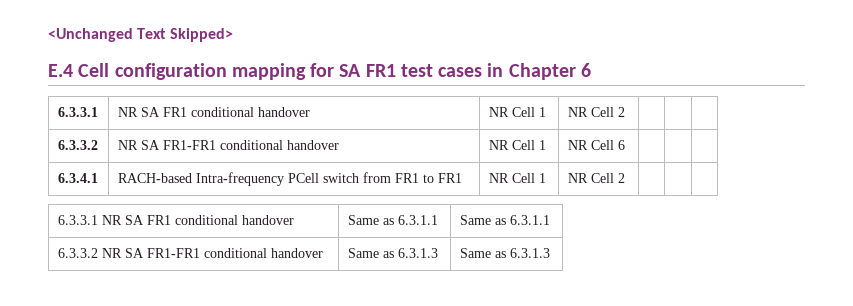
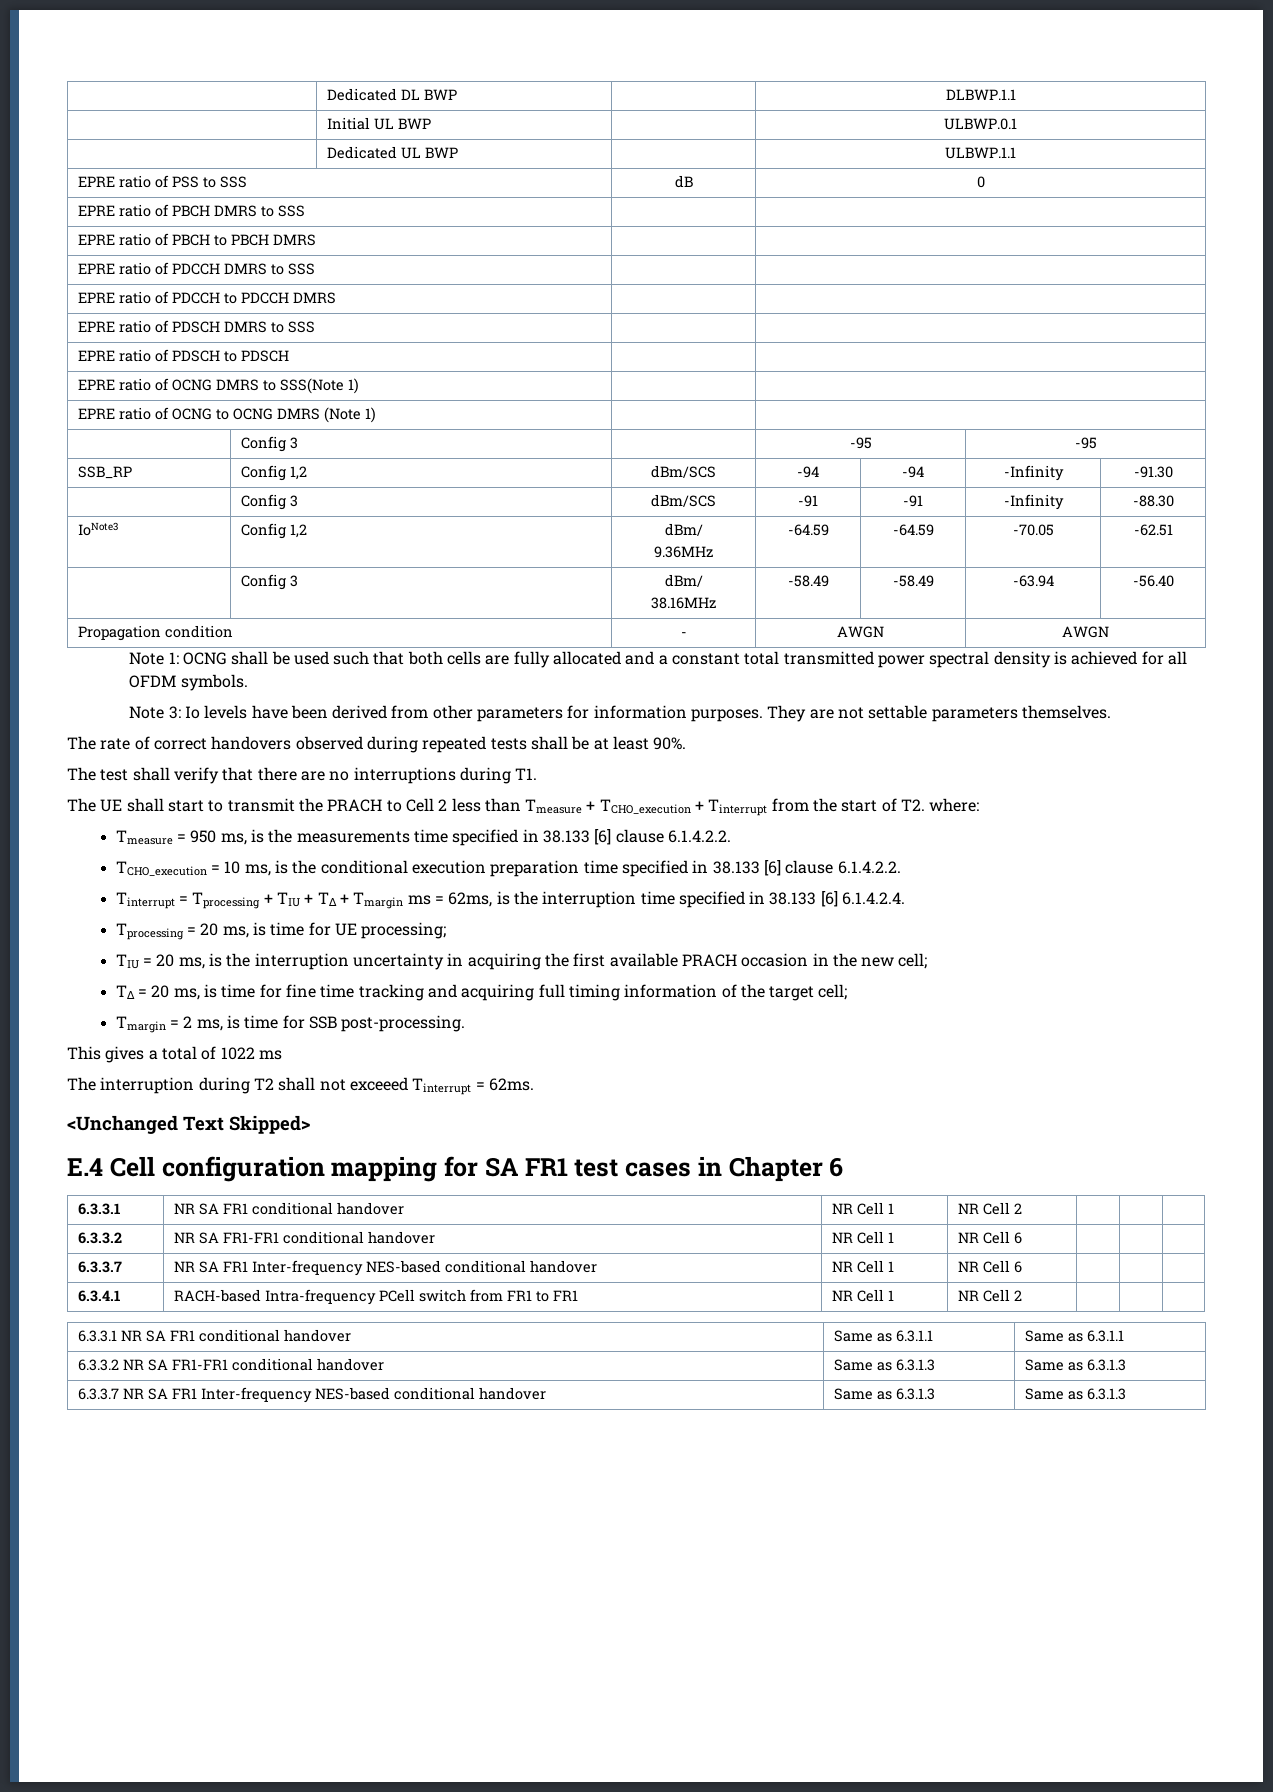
(48, 35) none -> [326,88,457,101] [945,89,1016,100] [326,117,431,130] [944,118,1017,130] [326,146,458,159] [945,147,1016,159] [77,175,247,188] [674,175,693,188] [976,176,985,188] [77,204,305,217] [77,233,316,246] [77,262,315,275] [77,291,336,304] [77,320,315,333] [77,349,289,362] [77,378,359,394] [77,407,376,423] [240,436,298,452] [849,437,872,449] [1074,437,1097,449] [77,466,132,479] [240,465,307,481] [651,465,716,478] [797,466,819,478] [902,466,924,478] [1003,465,1064,481] [1133,466,1173,478] [240,494,298,510] [651,494,716,507] [798,495,818,507] [903,495,923,507] [1003,494,1064,510] [1132,495,1174,507] [77,522,118,536] [240,523,307,539] [664,523,703,536] [654,546,713,558] [787,524,829,536] [892,524,934,536] [1012,524,1054,536] [1133,524,1173,536] [240,574,298,590] [664,574,703,587] [651,597,716,609] [787,575,829,587] [892,575,934,587] [1012,575,1054,587] [1132,575,1174,587] [77,625,233,641] [680,632,687,637] [837,626,884,638] [1062,626,1109,638] [129,651,1187,668] [129,674,248,691] [129,705,1111,722] [67,736,687,753] [67,767,538,784] [67,798,980,816] [115,829,731,846] [115,860,901,877] [115,891,906,909] [115,922,447,940] [115,953,928,970] [115,984,848,1001] [115,1015,466,1033] [67,1046,282,1063] [67,1077,534,1095] | Dedicated DL BWP | | DLBWP.1.1 // | Initial UL BWP | | ULBWP.0.1 // | Dedicated UL BWP | | ULBWP.1.1 // EPRE ratio of PSS to SSS | dB | 0 // EPRE ratio of PBCH DMRS to SSS | | // EPRE ratio of PBCH to PBCH DMRS | | // EPRE ratio of PDCCH DMRS to SSS | | // EPRE ratio of PDCCH to PDCCH DMRS | | // EPRE ratio of PDSCH DMRS to SSS | | // EPRE ratio of PDSCH to PDSCH | | // EPRE ratio of OCNG DMRS to SSS(Note 1) | | // EPRE ratio of OCNG to OCNG DMRS (Note 1) | | // | Config 3 | | -95 | -95 // SSB_RP | Config 1,2 | dBm/SCS | -94 | -94 | -Infinity | -91.30 // | Config 3 | dBm/SCS | -91 | -91 | -Infinity | -88.30 // IoNote3 | Config 1,2 | dBm/ // 9.36MHz | -64.59 | -64.59 | -70.05 | -62.51 // | Config 3 | dBm/ // 38.16MHz | -58.49 | -58.49 | -63.94 | -56.40 // Propagation condition | - | AWGN | AWGN // Note 1: OCNG shall be used such that both cells are fully allocated and a constant total transmitted power spectral density is achieved for all OFDM symbols. // Note 3: Io levels have been derived from other parameters for information purposes. They are not settable parameters themselves. // The rate of correct handovers observed during repeated tests shall be at least 90%. // The test shall verify that there are no interruptions during T1. // The UE shall start to transmit the PRACH to Cell 2 less than Tmeasure + TCHO_execution + Tinterrupt from the start of T2. where: // Tmeasure = 950 ms, is the measurements time specified in 38.133 [6] clause 6.1.4.2.2. // TCHO_execution = 10 ms, is the conditional execution preparation time specified in 38.133 [6] clause 6.1.4.2.2. // Tinterrupt = Tprocessing + TIU + T∆ + Tmargin ms = 62ms, is the interruption time specified in 38.133 [6] 6.1.4.2.4. // Tprocessing = 20 ms, is time for UE processing; // TIU = 20 ms, is the interruption uncertainty in acquiring the first available PRACH occasion in the new cell; // T∆ = 20 ms, is time for fine time tracking and acquiring full timing information of the target cell; // Tmargin = 2 ms, is time for SSB post-processing. // This gives a total of 1022 ms // The interruption during T2 shall not exceeed Tinterrupt = 62ms. //
(625, 145) none -> [77,1261,122,1273] [173,1260,597,1276] [831,1260,894,1273] [957,1260,1022,1273] // 6.3.3.7 | NR SA FR1 Inter-frequency NES-based conditional handover | NR Cell 1 | NR Cell 6 | | |
(550, 253) none -> [77,1387,546,1403] [833,1388,935,1400] [1024,1388,1126,1400] // 6.3.3.7 NR SA FR1 Inter-frequency NES-based conditional handover | Same as 6.3.1.3 | Same as 6.3.1.3

